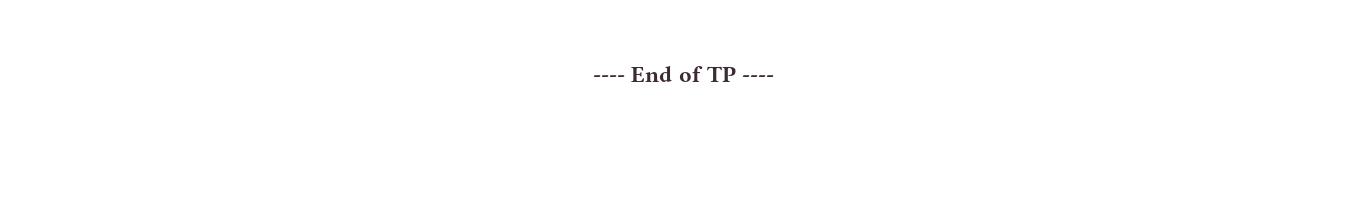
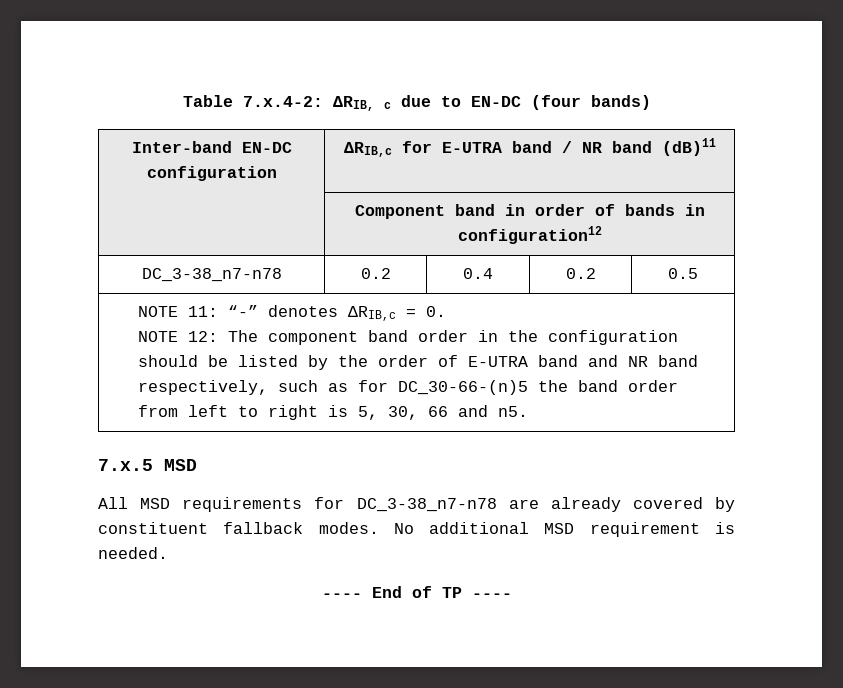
(593, 78) none -> [182,95,651,111] [131,141,292,153] [146,166,277,181] [343,138,716,157] [354,204,705,219] [457,226,602,244] [141,268,282,282] [360,268,391,279] [463,268,493,279] [565,268,596,279] [667,268,698,279] [138,305,447,321] [138,330,679,345] [138,355,699,370] [138,380,679,395] [138,405,529,420] [98,459,197,471] [98,497,735,512] [98,522,735,537] [98,547,168,559] Table 7.x.4-2: ΔRIB, c due to EN-DC (four bands) // Inter-band EN-DC configuration | ΔRIB,c for E-UTRA band / NR band (dB)11 // | Component band in order of bands in configuration12 // DC_3-38_n7-n78 | 0.2 | 0.4 | 0.2 | 0.5 // NOTE 11: “-” denotes ΔRIB,c = 0. // NOTE 12: The component band order in the configuration should be listed by the order of E-UTRA band and NR band respectively, such as for DC_30-66-(n)5 the band order from left to right is 5, 30, 66 and n5. // 7.x.5 MSD // All MSD requirements for DC_3-38_n7-n78 are already covered by constituent fallback modes. No additional MSD requirement is needed. //

